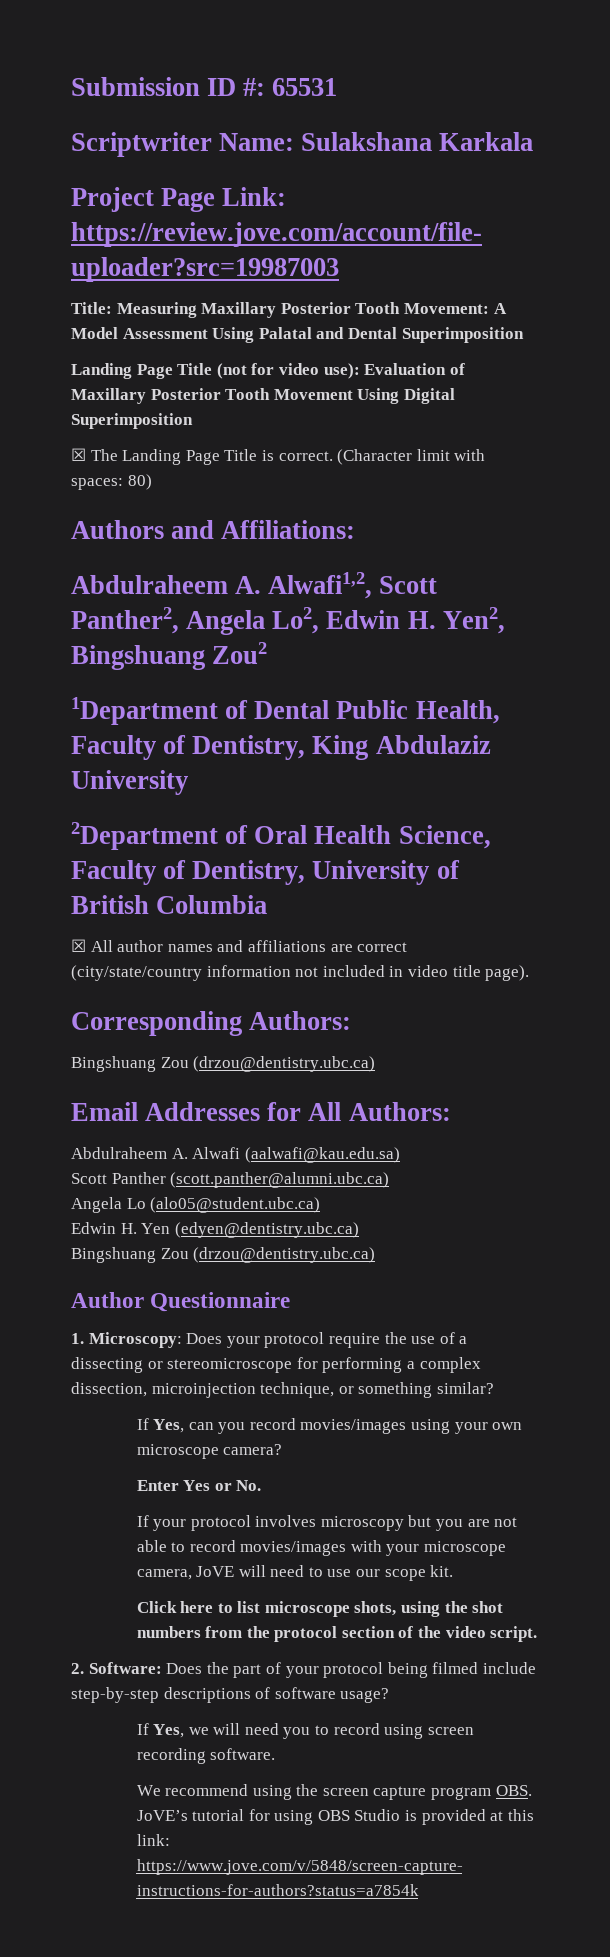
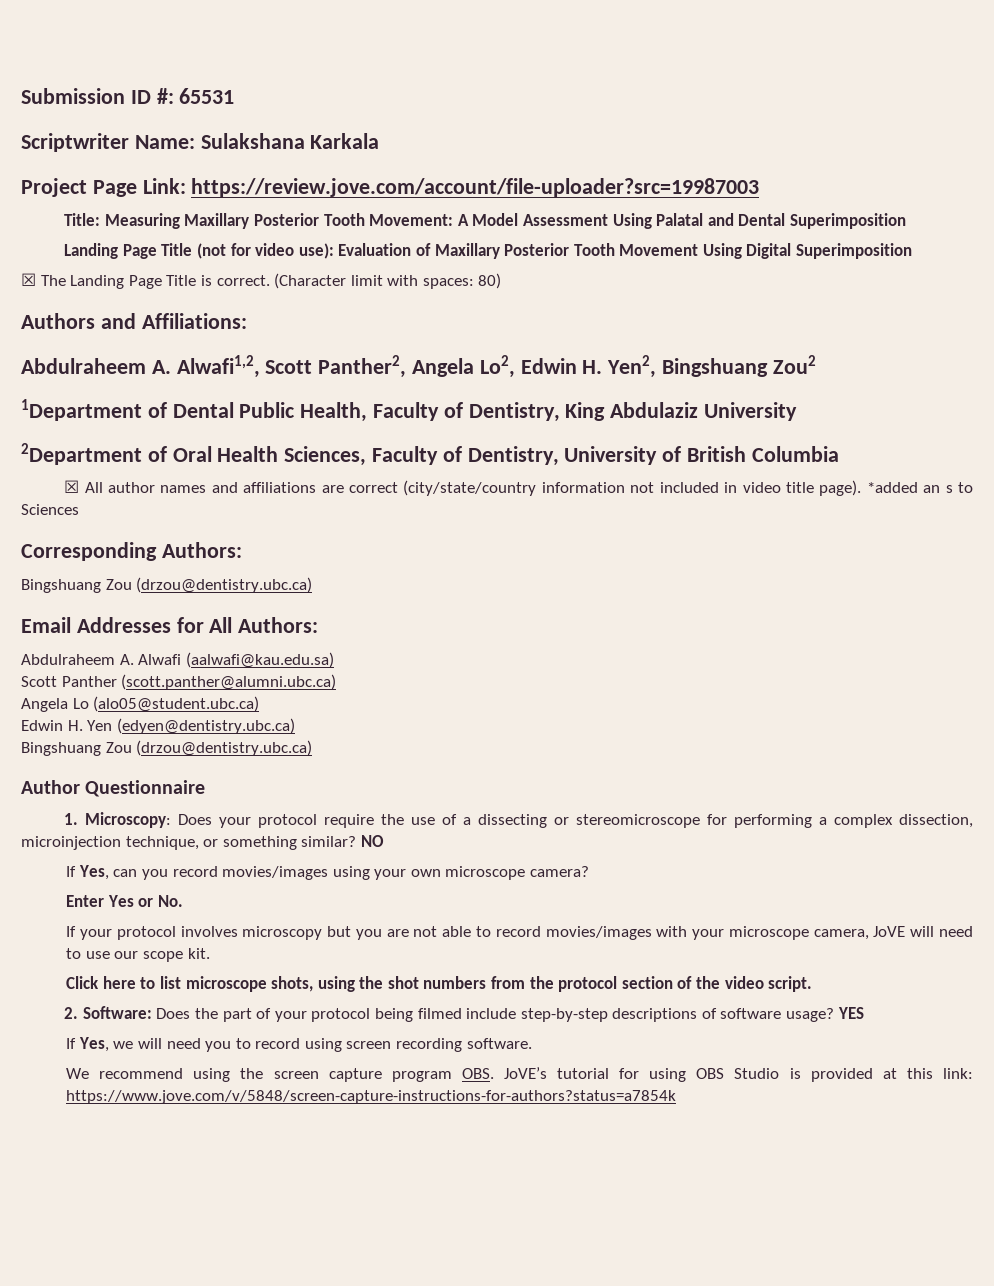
[398,825,491,849] Science, -> [284,446,367,466] Sciences,
(530, 973) none -> [866,482,973,493] [21,504,79,515] *added an s to Sciences
(494, 1388) none -> [360,835,384,847] NO
(390, 1695) none -> [837,1007,864,1019] YES

